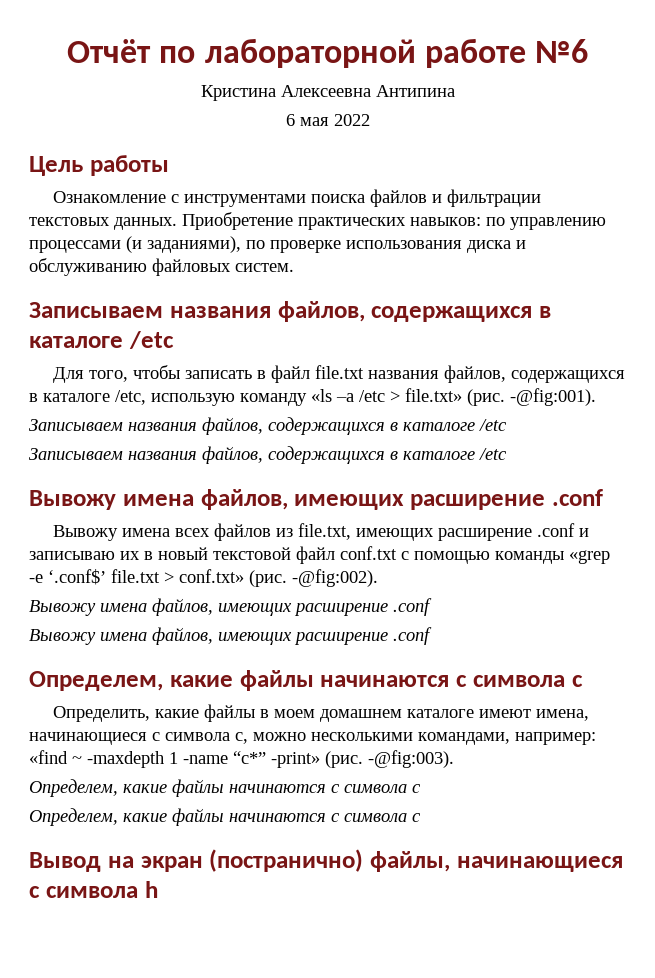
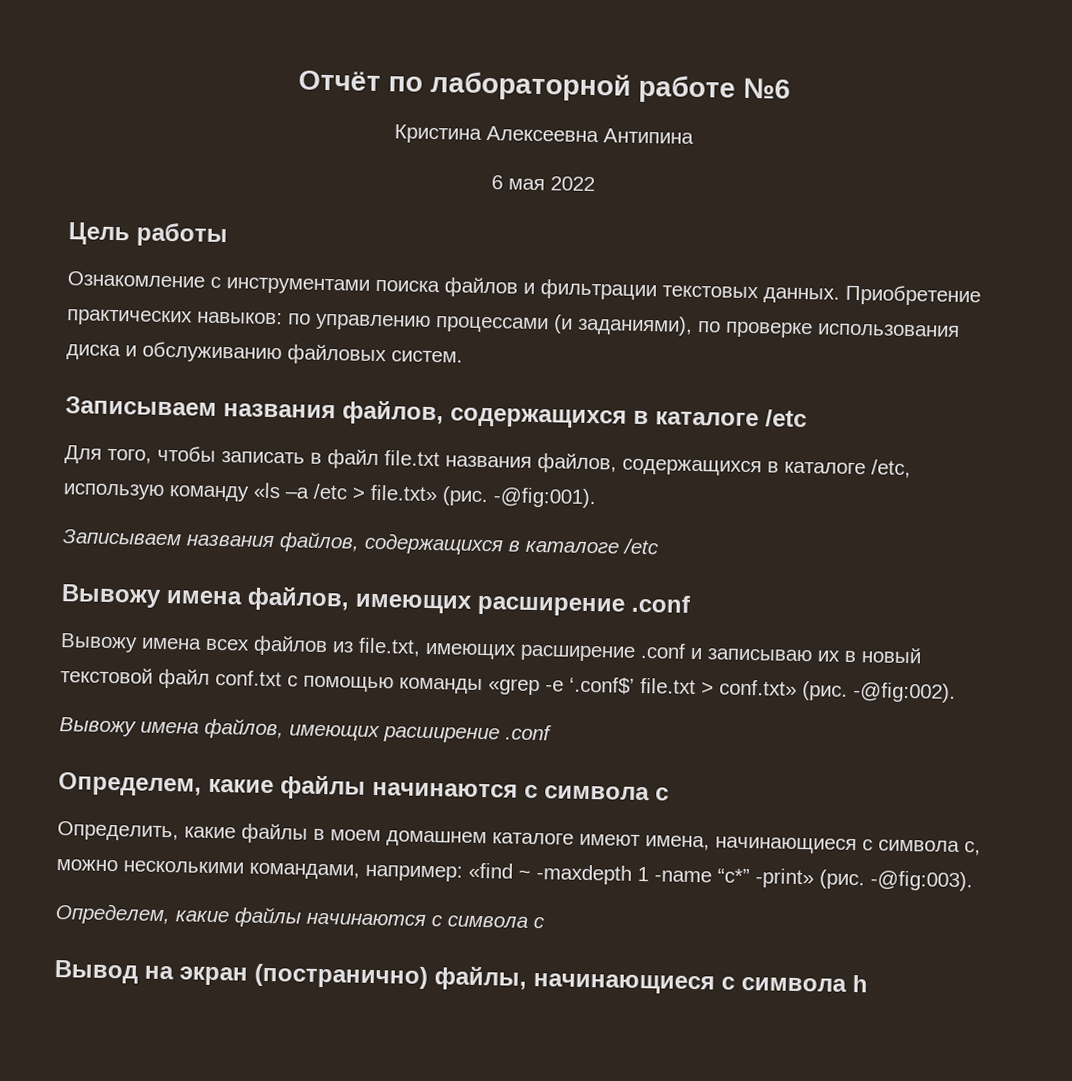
[29,446,507,464] // Записываем названия файлов, содержащихся в каталоге /etc -> (660, 546) none
[29,627,432,645] // Вывожу имена файлов, имеющих расширение .conf -> (552, 732) none
[29,808,421,826] // Определем, какие файлы начинаются с символа c -> (545, 923) none

